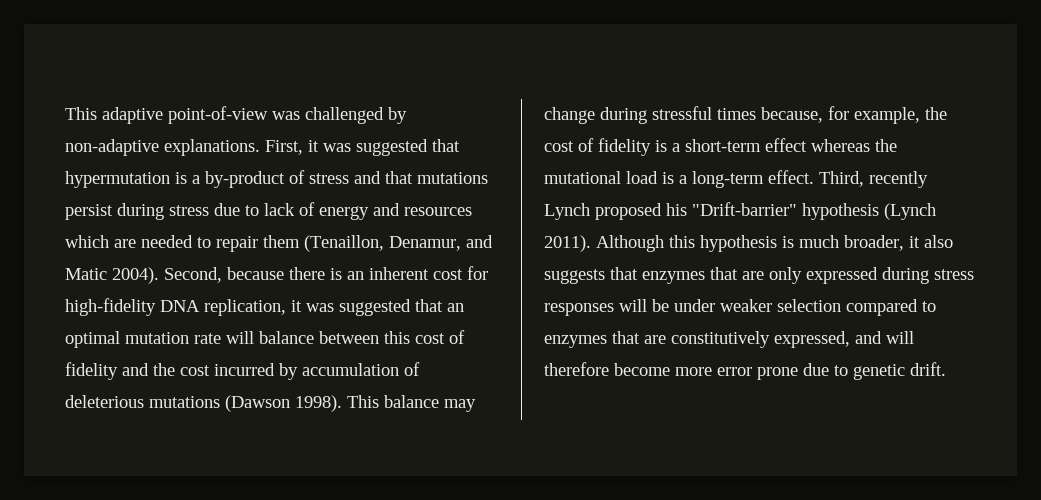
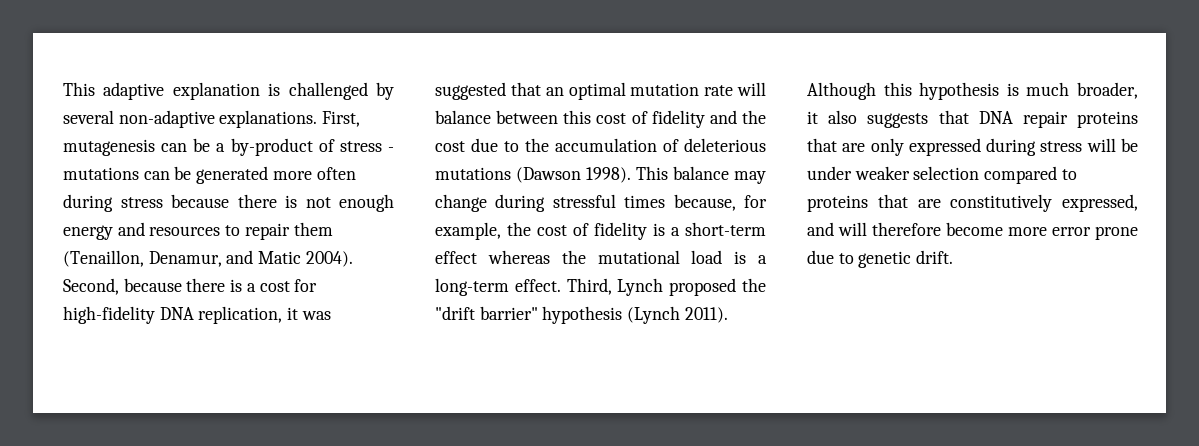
[168,106,300,124] point-of-view was -> [172,82,281,100] explanation is
(407, 115) none -> [63,110,114,124] several
[308,139,460,156] [65,170,488,188] [65,202,472,220] [65,235,193,248] it was suggested that hypermutation is a by-product of stress and that mutations persist during stress due to lack of energy and resources which are needed -> [63,138,394,156] [63,166,356,184] [63,194,394,212] [63,222,221,240] mutagenesis can be a by-product of stress - mutations can be generated more often during stress because there is not enough energy and resources
[347,267,429,280] an inherent -> [246,283,256,292] a
[214,363,298,380] incurred by -> [471,138,549,152] due to the
[869,171,928,188] recently -> (612, 286) none
[666,202,797,216] his "Drift-barrier" -> [742,278,766,292] [435,306,538,320] the "drift barrier"
[642,271,705,284] enzymes -> [978,111,1138,128] DNA repair proteins
[544,303,614,316] responses -> (1083, 146) none
[544,335,607,348] enzymes -> [807,195,868,212] proteins

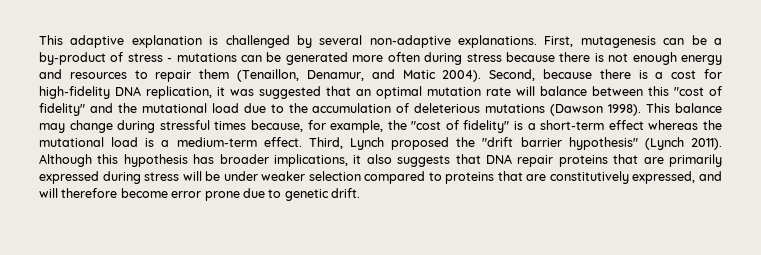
[596,110,766,128] [435,141,465,152] cost of fidelity and the cost -> [674,86,722,96] [39,103,239,116] "cost of fidelity" and the mutational load
[537,222,647,240] cost of fidelity -> [411,120,510,133] "cost of fidelity"
[435,278,509,296] long-term -> [176,137,257,147] medium-term
[479,306,623,324] barrier" hypothesis -> [520,137,638,150] barrier hypothesis"
[1006,82,1138,99] is much broader, -> [193,154,348,167] has broader implications,
[870,138,904,156] only -> [668,154,722,167] primarily
[1008,227,1047,236] more -> (168, 193) none

